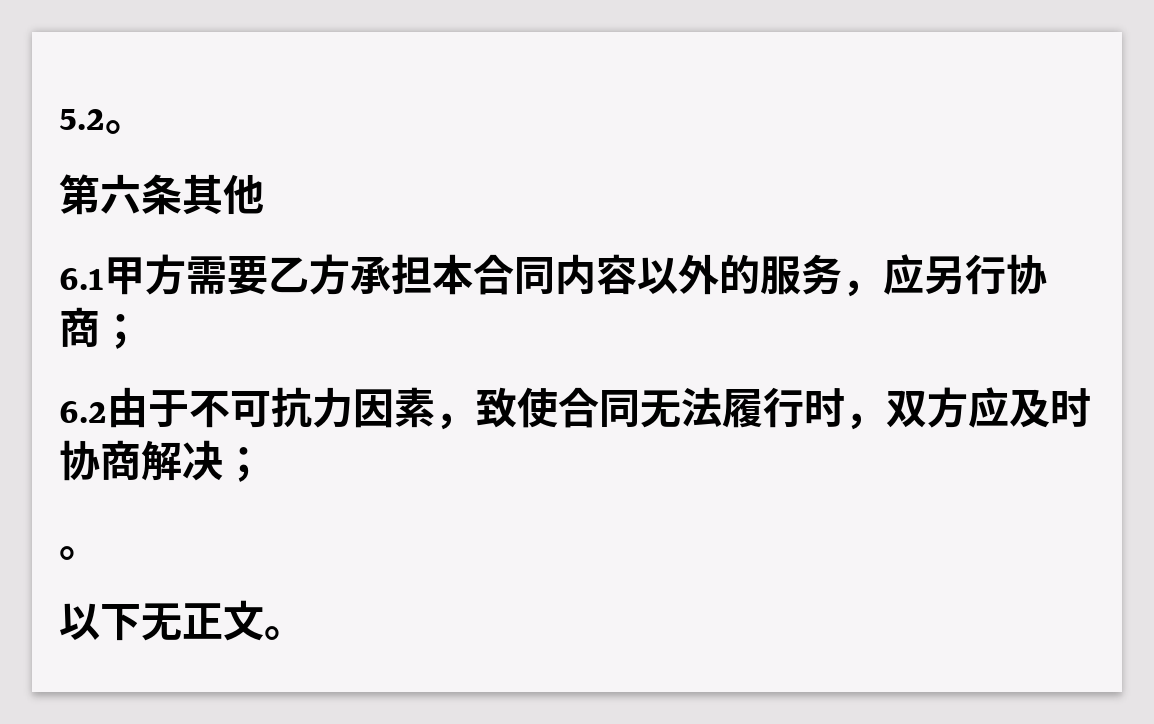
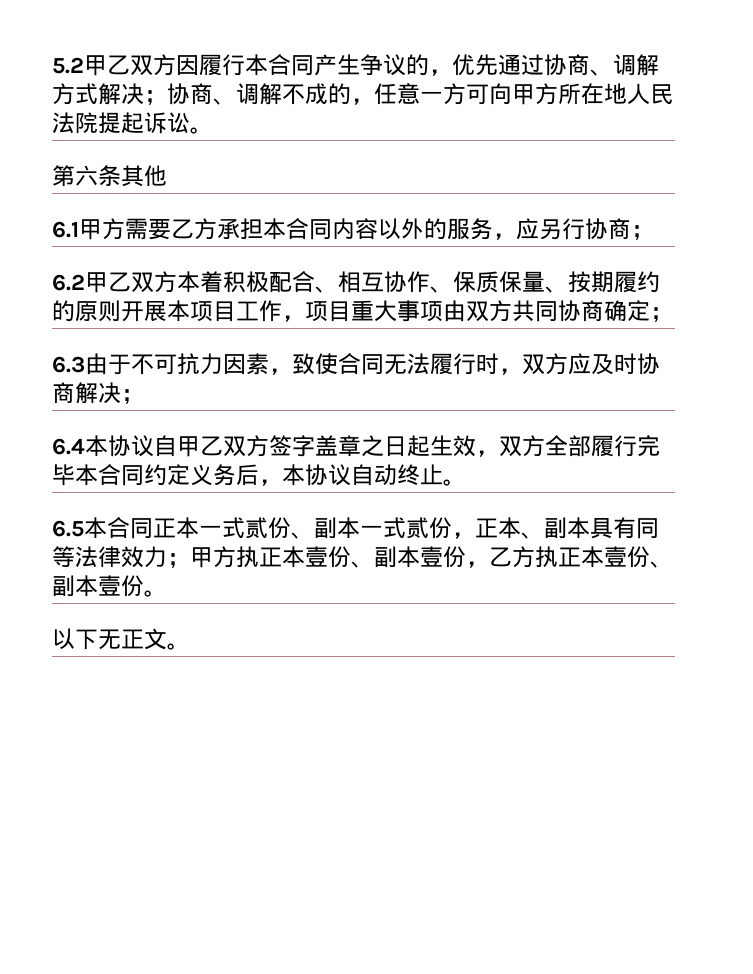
(105, 119) none -> [84,54,659,76] [52,83,673,105] [52,112,190,134] 甲乙双方因履行本合同产生争议的，优先通过协商、调解方式解决；协商、调解不成的，任意一方可向甲方所在地人民法院提起诉讼
(107, 412) none -> [85,271,660,293] [52,300,673,322] [52,356,85,373] 甲乙双方本着积极配合、相互协作、保质保量、按期履约的原则开展本项目工作，项目重大事项由双方共同协商确定； // 6.3
(264, 464) none -> [52,435,660,457] [52,464,466,486] [52,517,659,539] [52,546,673,568] [52,575,144,597] 6.4本协议自甲乙双方签字盖章之日起生效，双方全部履行完毕本合同约定义务后，本协议自动终止。 // 6.5本合同正本一式贰份、副本一式贰份，正本、副本具有同等法律效力；甲方执正本壹份、副本壹份，乙方执正本壹份、副本壹份

